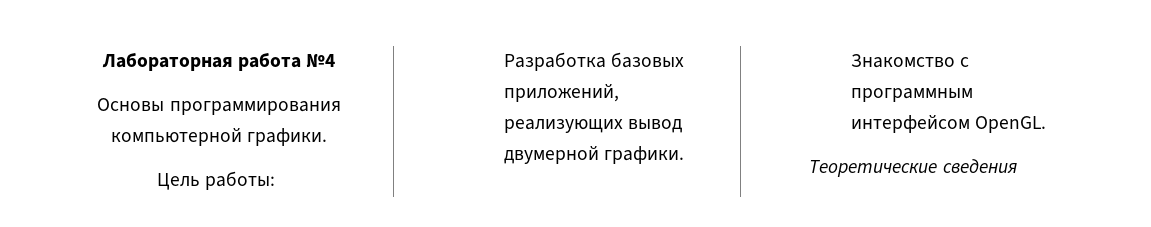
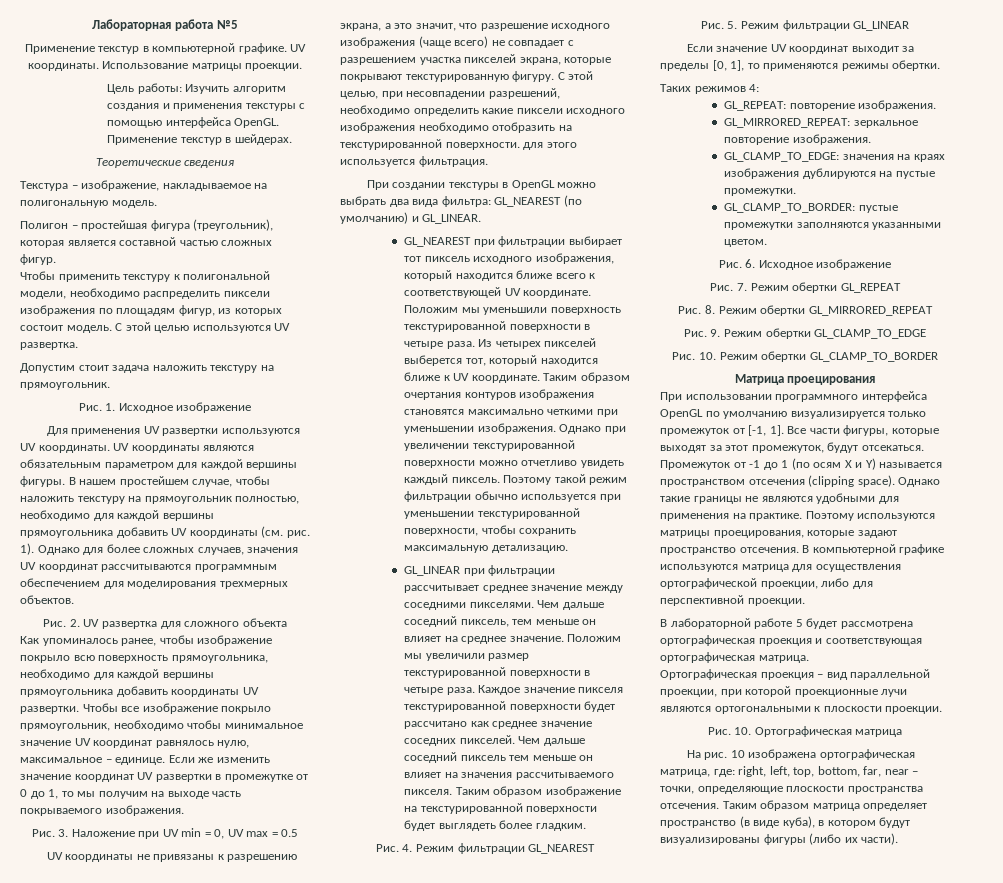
[306,54,336,68] [97,98,341,115] [110,127,328,146] [156,171,275,190] [503,52,684,71] [503,83,619,102] [503,119,682,133] [503,145,684,164] [850,54,969,68] [850,88,973,102] [850,114,1046,133] [809,159,1017,177] №4 // Основы программирования компьютерной графики. // Цель работы: Разработка базовых приложений, реализующих вывод двумерной графики. Знакомство с программным интерфейсом OpenGL. // Теоретические сведения -> [216,20,238,29] [24,43,307,54] [27,61,303,71] [107,83,286,94] [107,103,306,111] [107,117,280,128] [107,134,292,145] [95,158,235,168] [20,180,268,191] [20,200,157,208] [20,219,274,231] [20,237,273,248] [20,254,56,265] [20,271,271,282] [20,288,270,299] [20,305,282,316] [20,322,291,333] [20,342,78,350] [20,363,274,373] [20,382,110,390] [78,402,252,413] [46,426,300,436] [20,443,255,453] [20,459,298,470] [20,476,270,487] [20,496,300,504] [20,510,214,521] [20,526,310,538] [20,543,299,555] [20,562,277,572] [20,578,288,589] [20,595,74,604] [43,618,287,629] [20,635,273,646] [20,655,268,663] [20,669,214,680] [20,686,259,697] [20,703,272,714] [20,720,303,731] [20,738,250,748] [20,755,270,765] [20,772,309,782] [20,789,242,799] [20,805,184,816] [31,828,299,839] [46,852,298,862] [340,23,611,31] [340,36,574,48] [340,54,612,65] [340,71,594,82] [340,88,560,99] [340,105,626,116] [340,122,572,133] [340,139,577,150] [340,156,488,167] [366,180,597,190] [340,195,582,207] [340,212,482,224] [404,236,622,247] [404,253,614,264] [404,270,596,281] [404,287,592,298] [404,305,621,315] [404,321,591,332] [404,338,597,349] [404,355,598,366] [404,372,630,383] [404,389,595,400] [404,409,618,417] [404,423,626,434] [404,440,575,451] [404,460,624,468] [404,474,628,485] [404,491,621,502] [404,508,580,519] [404,525,577,536] [404,545,568,553] [404,565,556,576] [404,585,623,593] [404,600,604,610] [404,616,597,627] [404,634,622,644] [404,653,530,661] [404,667,591,678] [404,685,624,695] [404,701,616,712] [404,721,592,729] [404,735,585,746] [404,752,594,763] [404,772,614,780] [404,786,621,797] [404,803,598,814] [404,820,586,831] [375,843,596,854] [700,20,910,31] [686,44,915,54] [660,60,941,71] [660,84,760,94] [724,100,937,111] [724,118,918,128] [724,134,871,145] [724,152,945,162] [724,168,935,179] [724,188,797,196] [724,203,898,213] [724,222,942,230] [724,239,768,247] [718,259,892,270] [710,282,901,293] [678,305,933,316] [683,328,927,339] [672,351,938,362] [734,374,876,385] [660,391,927,402] [660,409,927,419] [660,425,939,436] [660,442,924,453] [660,458,943,470] [660,475,941,487] [660,493,899,504] [660,511,936,521] [660,530,897,538] [660,544,945,555] [660,564,901,572] [660,578,873,589] [660,595,805,606] [660,618,913,629] [660,635,922,646] [660,652,809,663] [660,669,931,680] [660,686,908,697] [660,706,943,714] [707,726,903,737] [686,749,915,760] [660,766,919,777] [660,786,923,794] [660,800,928,811] [660,816,911,828] [660,833,899,845] №5 // Применение текстур в компьютерной графике. UV координаты. Использование матрицы проекции. // Цель работы: Изучить алгоритм создания и применения текстуры с помощью интерфейса OpenGL. Применение текстур в шейдерах. // Теоретические сведения // Текстура – изображение, накладываемое на полигональную модель. // Полигон – простейшая фигура (треугольник), которая является составной частью сложных фигур. // Чтобы применить текстуру к полигональной модели, необходимо распределить пиксели изображения по площадям фигур, из которых состоит модель. С этой целью используются UV развертка. // Допустим стоит задача наложить текстуру на прямоугольник. // Рис. 1. Исходное изображение // Для применения UV развертки используются UV координаты. UV координаты являются обязательным параметром для каждой вершины фигуры. В нашем простейшем случае, чтобы наложить текстуру на прямоугольник полностью, необходимо для каждой вершины прямоугольника добавить UV координаты (см. рис. 1). Однако для более сложных случаев, значения UV координат рассчитываются программным обеспечением для моделирования трехмерных объектов. // Рис. 2. UV развертка для сложного объекта // Как упоминалось ранее, чтобы изображение покрыло всю поверхность прямоугольника, необходимо для каждой вершины прямоугольника добавить координаты UV развертки. Чтобы все изображение покрыло прямоугольник, необходимо чтобы минимальное значение UV координат равнялось нулю, максимальное – единице. Если же изменить значение координат UV развертки в промежутке от 0 до 1, то мы получим на выходе часть покрываемого изображения. // Рис. 3. Наложение при UV min = 0, UV max = 0.5 // UV координаты не привязаны к разрешению экрана, а это значит, что разрешение исходного изображения (чаще всего) не совпадает с разрешением участка пикселей экрана, которые покрывают текстурированную фигуру. С этой целью, при несовпадении разрешений, необходимо определить какие пиксели исходного изображения необходимо отобразить на текстурированной поверхности. для этого используется фильтрация. // При создании текстуры в OpenGL можно выбрать два вида фильтра: GL_NEAREST (по умолчанию) и GL_LINEAR. // GL_NEAREST при фильтрации выбирает тот пиксель исходного изображения, который находится ближе всего к соответствующей UV координате. Положим мы уменьшили поверхность текстурированной поверхности в четыре раза. Из четырех пикселей выберется тот, который находится ближе к UV координате. Таким образом очертания контуров изображения становятся максимально четкими при уменьшении изображения. Однако при увеличении текстурированной поверхности можно отчетливо увидеть каждый пиксель. Поэтому такой режим фильтрации обычно используется при уменьшении текстурированной поверхности, чтобы сохранить максимальную детализацию. // GL_LINEAR при фильтрации рассчитывает среднее значение между соседними пикселями. Чем дальше соседний пиксель, тем меньше он влияет на среднее значение. Положим мы увеличили размер текстурированной поверхности в четыре раза. Каждое значение пикселя текстурированной поверхности будет рассчитано как среднее значение соседних пикселей. Чем дальше соседний пиксель тем меньше он влияет на значения рассчитываемого пикселя. Таким образом изображение на текстурированной поверхности будет выглядеть более гладким. // Рис. 4. Режим фильтрации GL_NEAREST // Рис. 5. Режим фильтрации GL_LINEAR // Если значение UV координат выходит за пределы [0, 1], то применяются режимы обертки. // Таких режимов 4: // GL_REPEAT: повторение изображения. // GL_MIRRORED_REPEAT: зеркальное повторение изображения. // GL_CLAMP_TO_EDGE: значения на краях изображения дублируются на пустые промежутки. // GL_CLAMP_TO_BORDER: пустые промежутки заполняются указанными цветом. // Рис. 6. Исходное изображение // Рис. 7. Режим обертки GL_REPEAT // Рис. 8. Режим обертки GL_MIRRORED_REPEAT // Рис. 9. Режим обертки GL_CLAMP_TO_EDGE // Рис. 10. Режим обертки GL_CLAMP_TO_BORDER // Матрица проецирования // При использовании программного интерфейса OpenGL по умолчанию визуализируется только промежуток от [-1, 1]. Все части фигуры, которые выходят за этот промежуток, будут отсекаться. Промежуток от -1 до 1 (по осям X и Y) называется пространством отсечения (clipping space). Однако такие границы не являются удобными для применения на практике. Поэтому используются матрицы проецирования, которые задают пространство отсечения. В компьютерной графике используются матрица для осуществления ортографической проекции, либо для перспективной проекции. // В лабораторной работе 5 будет рассмотрена ортографическая проекция и соответствующая ортографическая матрица. // Ортографическая проекция – вид параллельной проекции, при которой проекционные лучи являются ортогональными к плоскости проекции. // Рис. 10. Ортографическая матрица // На рис. 10 изображена ортографическая матрица, где: right, left, top, bottom, far, near – точки, определяющие плоскости пространства отсечения. Таким образом матрица определяет пространство (в виде куба), в котором будут визуализированы фигуры (либо их части).

